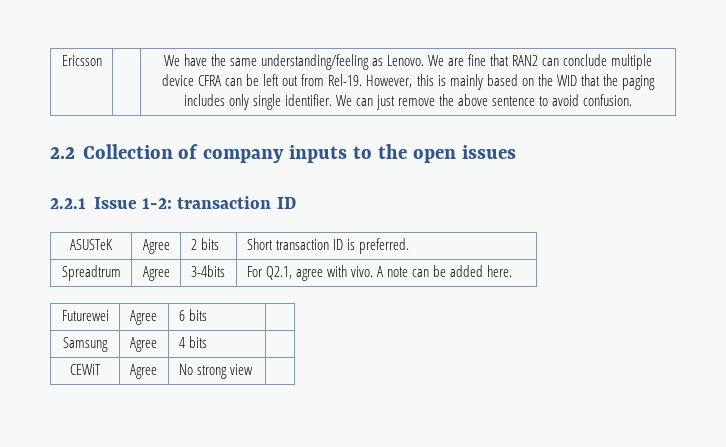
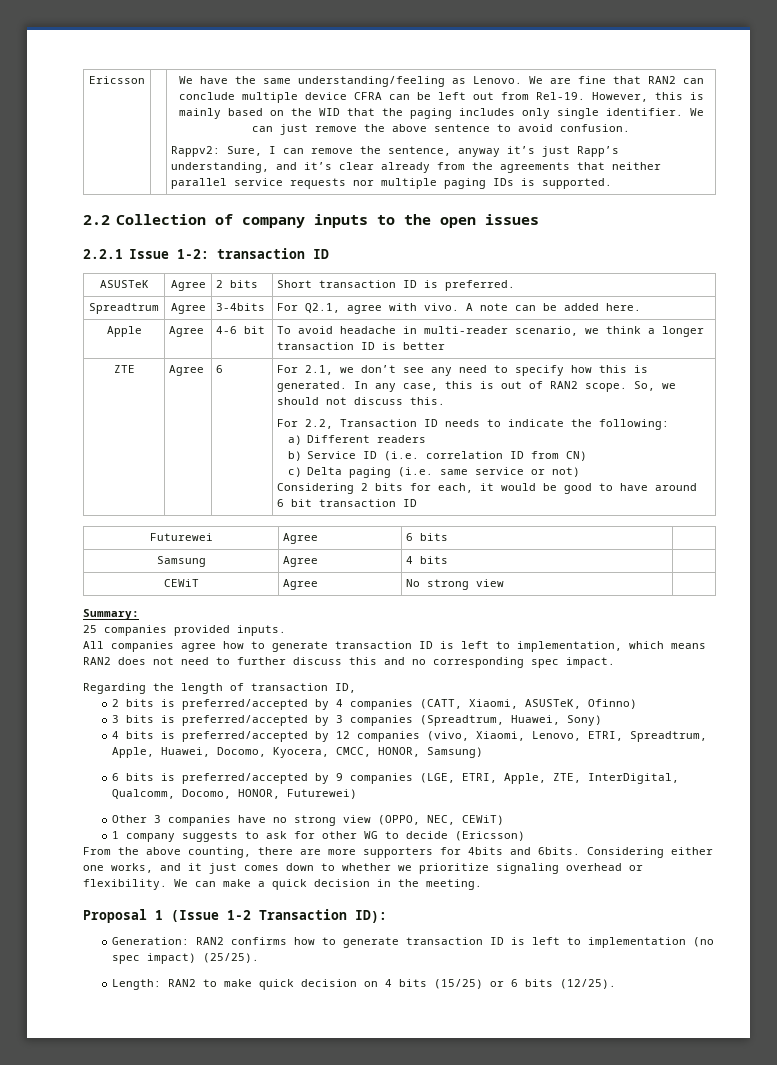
(633, 100) none -> [171,146,620,157] [171,162,662,173] [171,178,613,189] // Rappv2: Sure, I can remove the sentence, anyway it’s just Rapp’s understanding, and it’s clear already from the agreements that neither parallel service requests nor multiple paging IDs is supported.
(513, 271) none -> [106,326,142,337] [169,326,205,337] [216,326,266,334] [277,326,705,337] [277,342,446,350] [113,365,135,373] [169,365,205,376] [216,365,224,373] [277,365,649,376] [277,381,677,392] [277,397,446,405] [277,419,670,430] [287,435,427,445] [287,451,588,461] [287,467,581,478] [277,483,698,494] [277,499,418,507] // Apple | Agree | 4-6 bit | To avoid headache in multi-reader scenario, we think a longer transaction ID is better // ZTE | Agree | 6 | For 2.1, we don’t see any need to specify how this is generated. In any case, this is out of RAN2 scope. So, we should not discuss this. // For 2.2, Transaction ID needs to indicate the following: // a) Different readers // b) Service ID (i.e. correlation ID from CN) // c) Delta paging (i.e. same service or not) // Considering 2 bits for each, it would be good to have around 6 bit transaction ID
(253, 369) none -> [83,609,139,620] [83,625,286,636] [83,641,706,652] [83,657,615,668] [83,683,356,694] [112,699,638,710] [112,715,603,726] [112,731,708,742] [112,747,484,758] [112,773,680,784] [112,789,358,799] [112,815,505,826] [112,831,526,842] [83,847,713,858] [83,863,643,874] [83,879,482,890] [83,909,387,923] [112,937,715,948] [112,953,260,964] [112,979,617,990] // Summary: // 25 companies provided inputs. // All companies agree how to generate transaction ID is left to implementation, which means RAN2 does not need to further discuss this and no corresponding spec impact. // Regarding the length of transaction ID, // 2 bits is preferred/accepted by 4 companies (CATT, Xiaomi, ASUSTeK, Ofinno) // 3 bits is preferred/accepted by 3 companies (Spreadtrum, Huawei, Sony) // 4 bits is preferred/accepted by 12 companies (vivo, Xiaomi, Lenovo, ETRI, Spreadtrum, Apple, Huawei, Docomo, Kyocera, CMCC, HONOR, Samsung) // 6 bits is preferred/accepted by 9 companies (LGE, ETRI, Apple, ZTE, InterDigital, Qualcomm, Docomo, HONOR, Futurewei) // Other 3 companies have no strong view (OPPO, NEC, CEWiT) // 1 company suggests to ask for other WG to decide (Ericsson) // From the above counting, there are more supporters for 4bits and 6bits. Considering either one works, and it just comes down to whether we prioritize signaling overhead or flexibility. We can make a quick decision in the meeting. // Proposal 1 (Issue 1-2 Transaction ID): // Generation: RAN2 confirms how to generate transaction ID is left to implementation (no spec impact) (25/25). // Length: RAN2 to make quick decision on 4 bits (15/25) or 6 bits (12/25).

